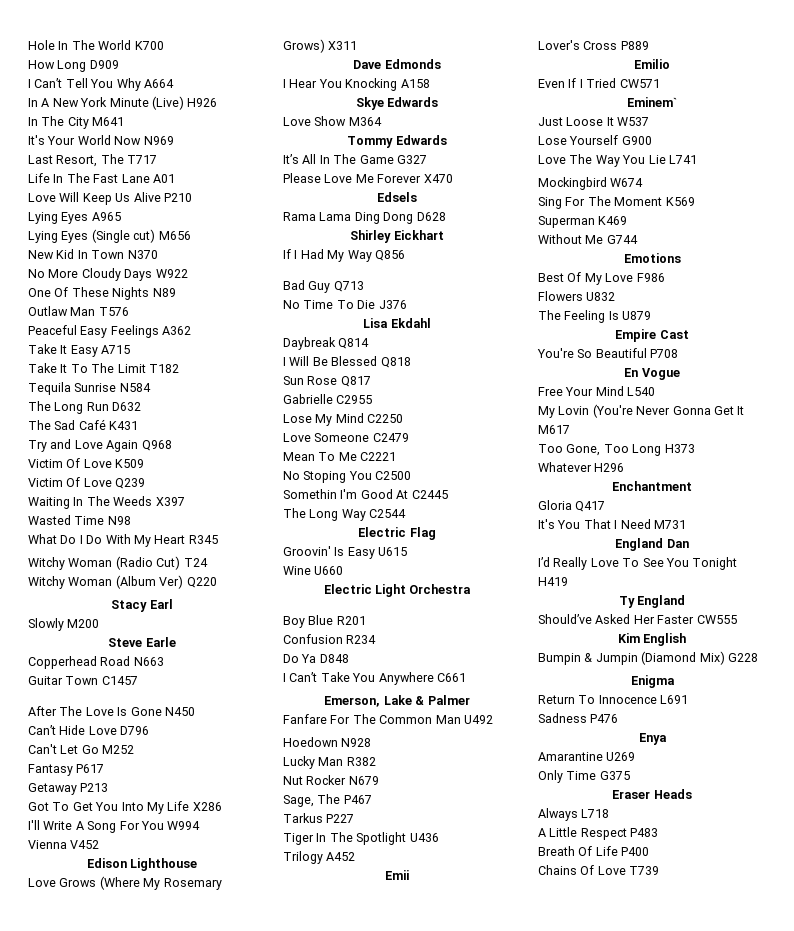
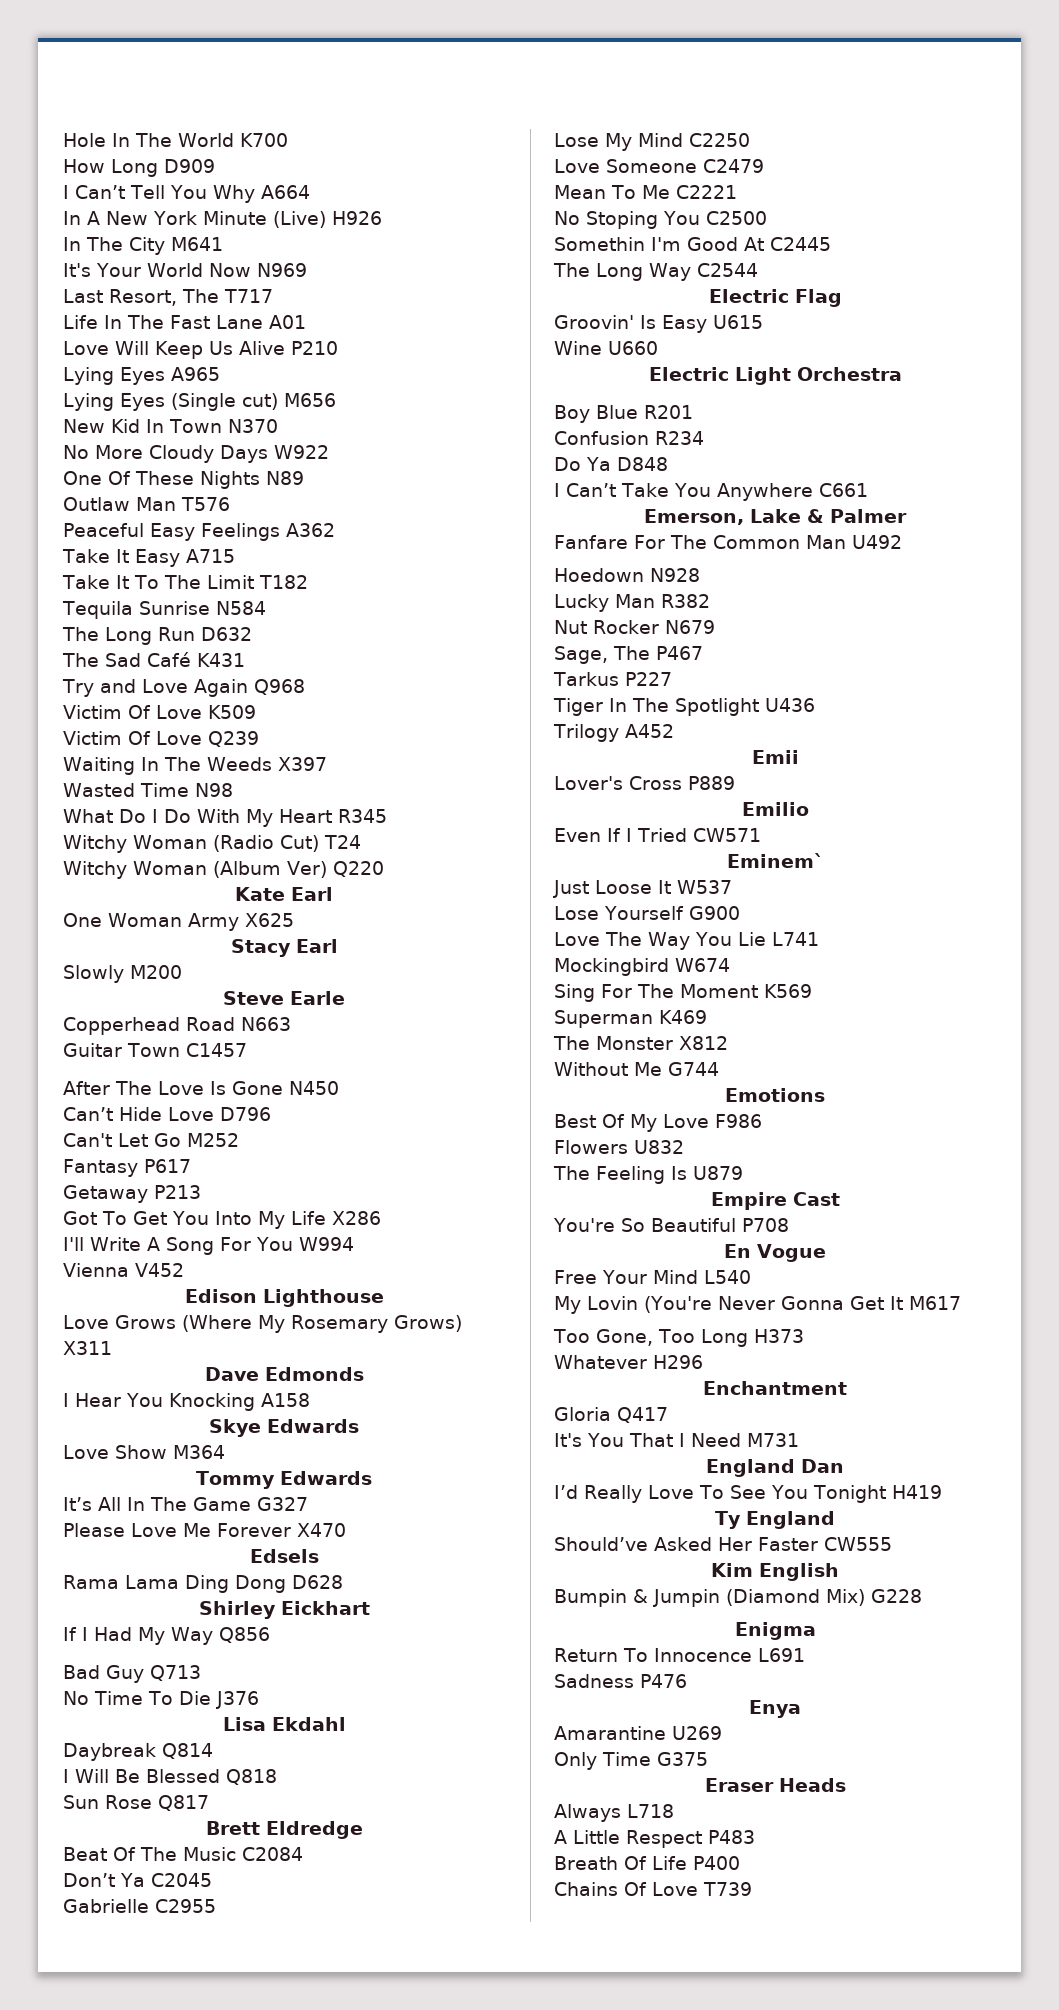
(217, 582) none -> [235,887,333,901] [63,913,294,931] // Kate Earl // One Woman Army X625
(371, 381) none -> [205,1821,363,1839] [63,1847,303,1861] [63,1873,212,1887] // Brett Eldredge // Beat Of The Music C2084 // Don’t Ya C2045
(628, 220) none -> [553,1036,728,1050] // The Monster X812

